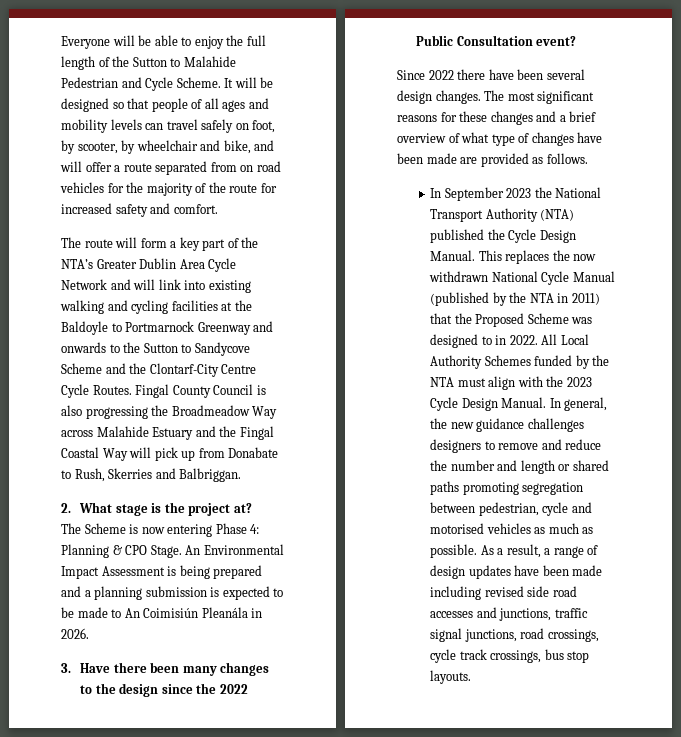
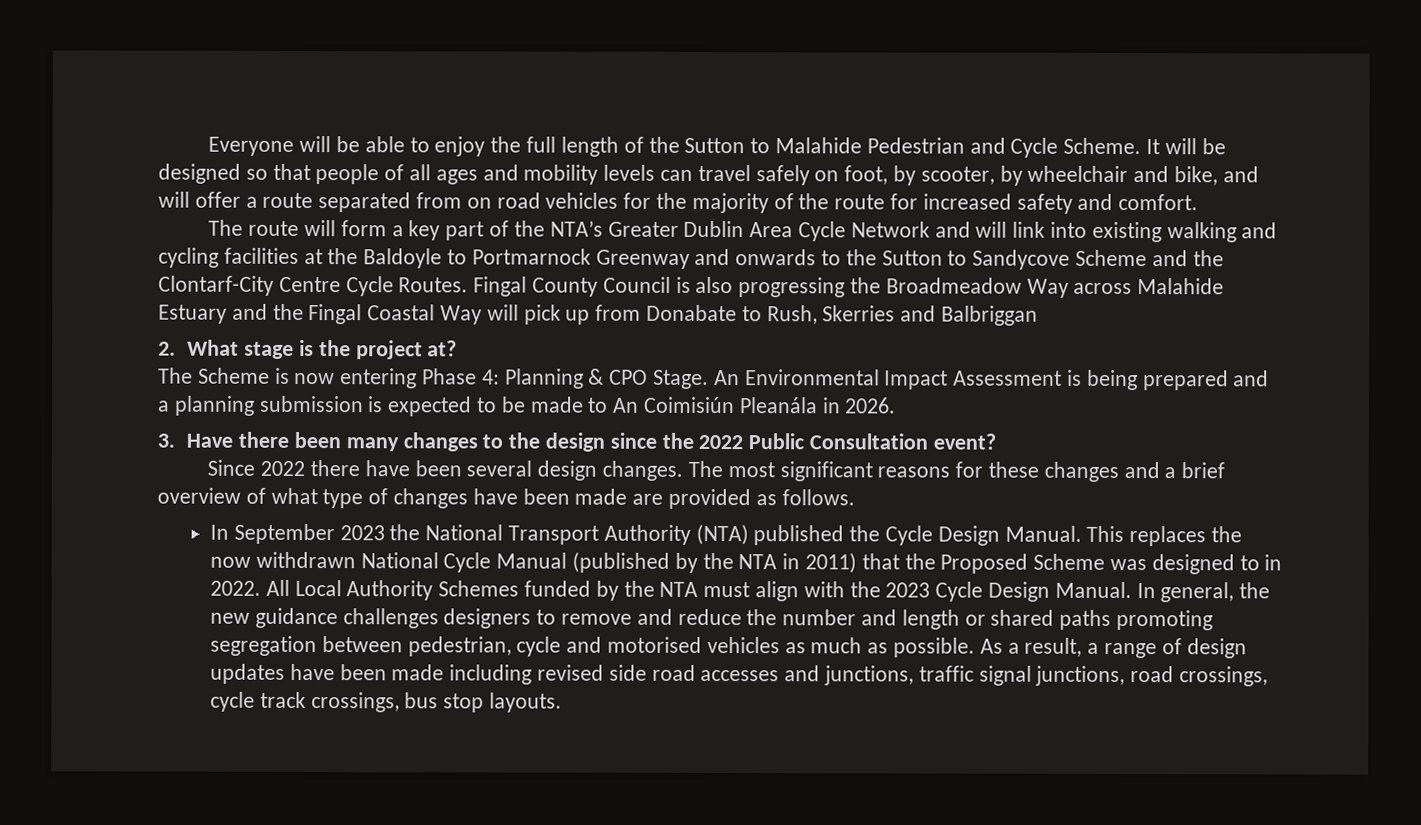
[179,468,242,482] Balbriggan. -> [941,305,1039,326] Balbriggan

